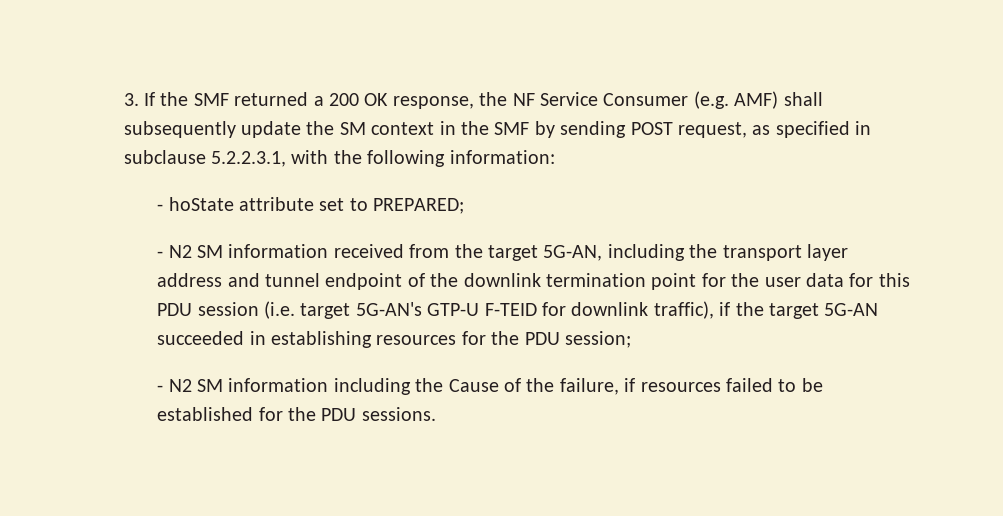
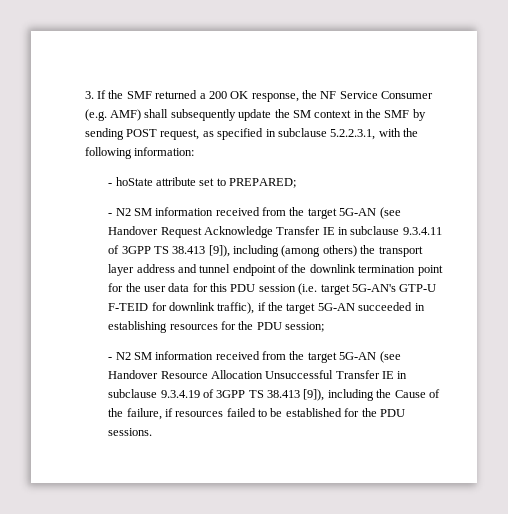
[543,244,685,261] 5G-AN, including -> [339,207,401,219] [108,226,442,238] [108,245,357,257] 5G-AN (see Handover Request Acknowledge Transfer IE in subclause 9.3.4.11 of 3GPP TS 38.413 [9]), including (among others)
(329, 385) none -> [215,351,401,363] [108,370,408,379] [108,389,325,401] received from the target 5G-AN (see Handover Resource Allocation Unsuccessful Transfer IE in subclause 9.3.4.19 of 3GPP TS 38.413 [9]),

